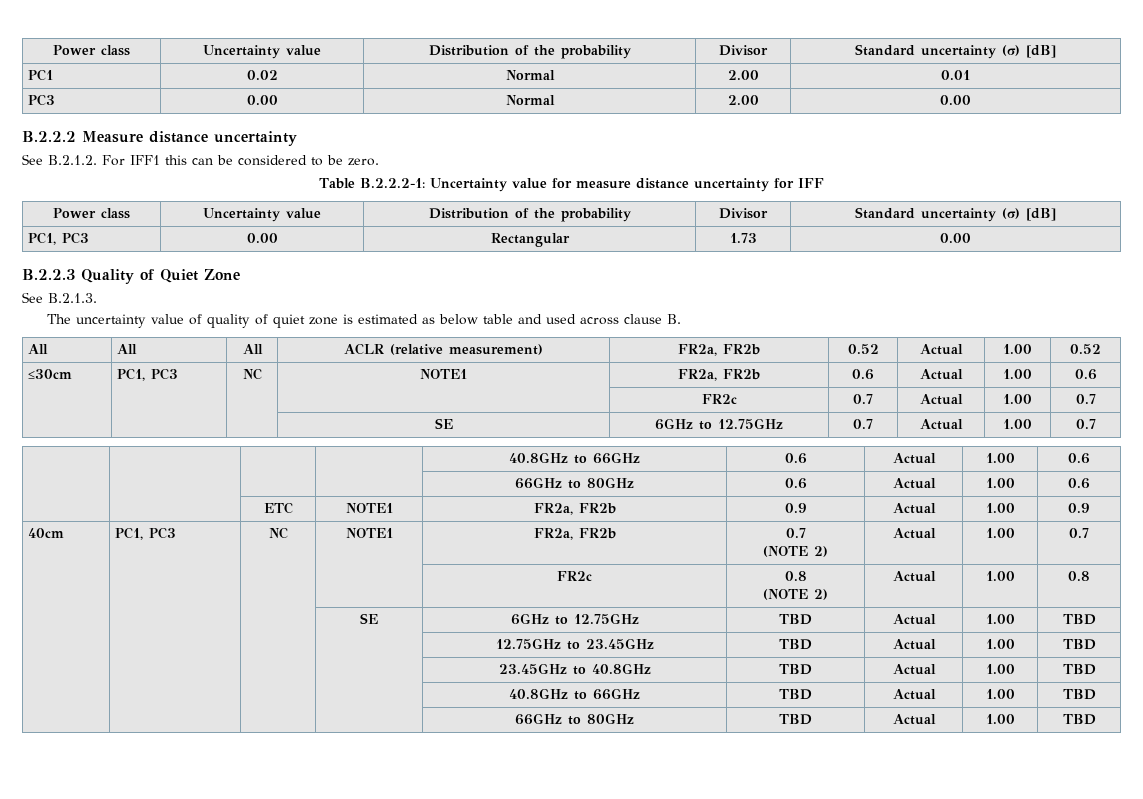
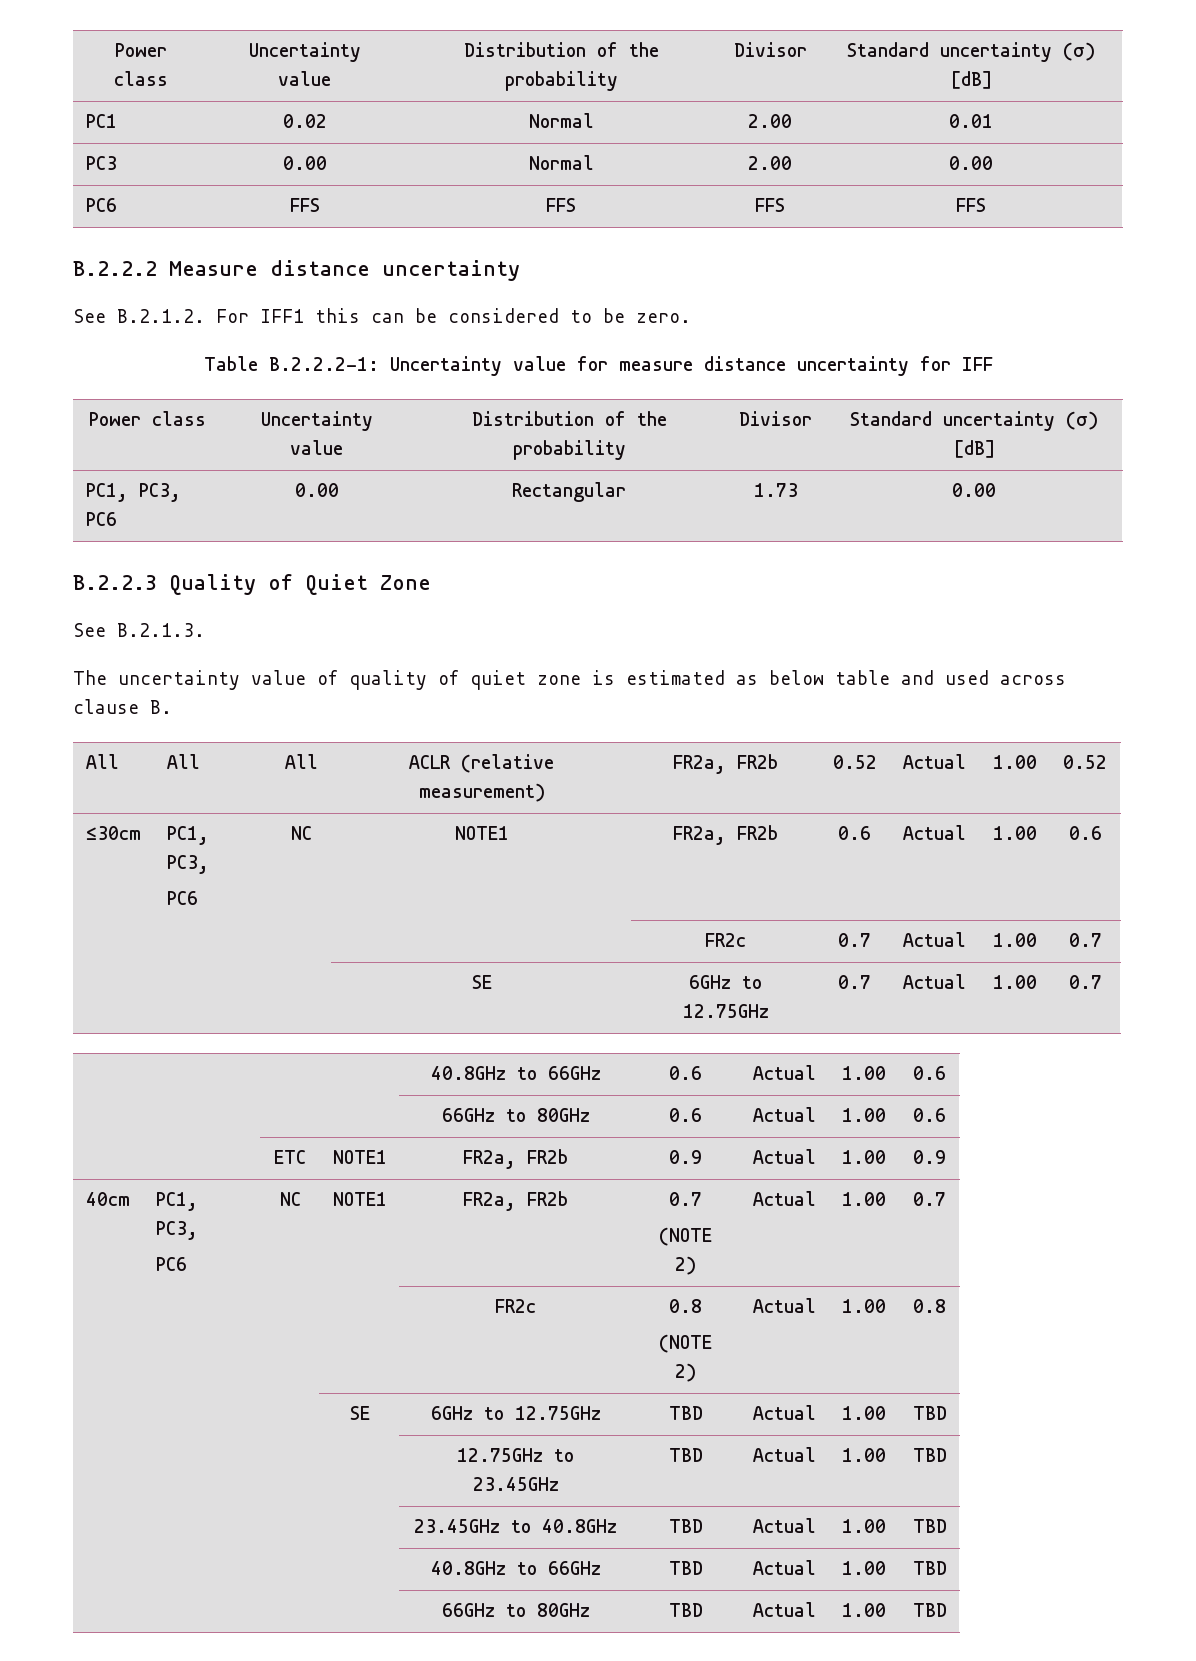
(971, 100) none -> [85,198,117,212] [289,198,320,212] [546,198,576,212] [755,198,785,212] [956,198,986,212] // PC6 | FFS | FFS | FFS | FFS
[61,232,89,244] PC3 -> [138,483,181,502] [85,512,117,526] PC3, PC6
[150,368,178,380] PC3 -> [166,855,209,874] [166,891,198,905] PC3, // PC6
[148,527,176,539] PC3 -> [155,1221,198,1240] [155,1257,187,1271] PC3, // PC6

